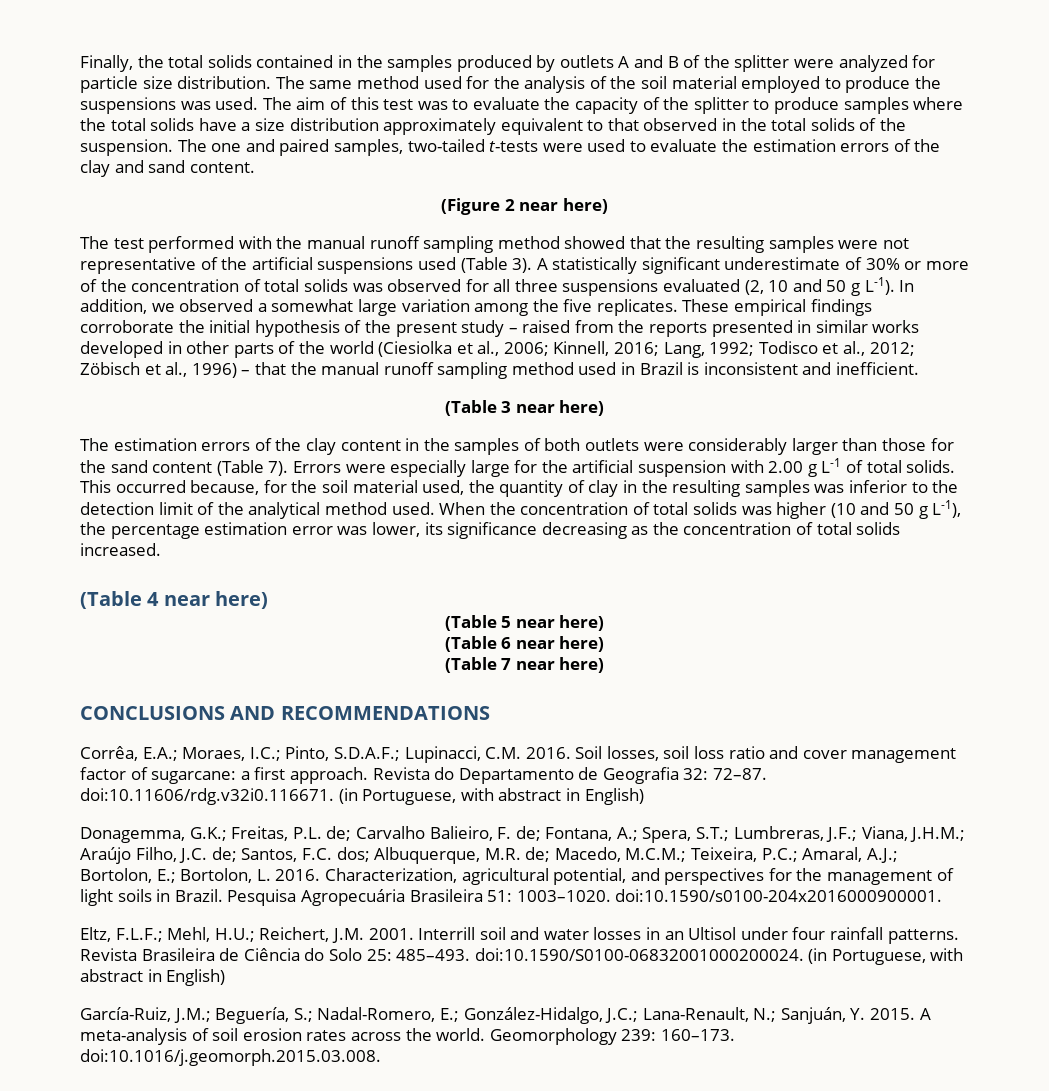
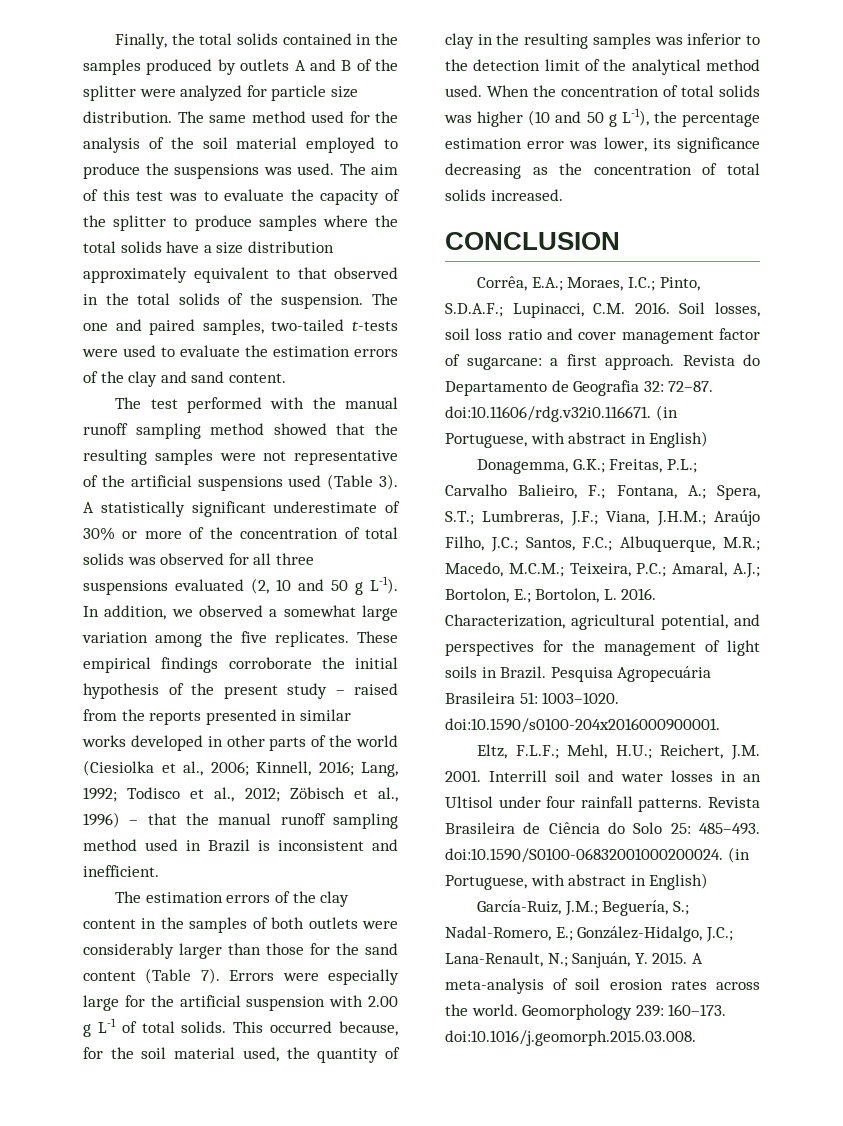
[441,198,608,215] // (Figure 2 near here) -> (286, 378) none
[444,400,605,416] // (Table 3 near here) -> (159, 871) none
[80,591,268,609] [444,615,605,631] [444,636,605,652] [444,657,605,673] [80,706,490,720] (Table 4 near here) // (Table 5 near here) // (Table 6 near here) // (Table 7 near here) // CONCLUSIONS AND RECOMMENDATIONS -> [445,232,620,250] CONCLUSION
[292,826,541,841] P.L. de; Carvalho Balieiro, F. de; -> [666,459,697,473] [445,484,606,499] P.L.; Carvalho Balieiro, F.;
[179,847,551,864] J.C. de; Santos, F.C. dos; Albuquerque, M.R. de; -> [490,536,760,552] J.C.; Santos, F.C.; Albuquerque, M.R.;

